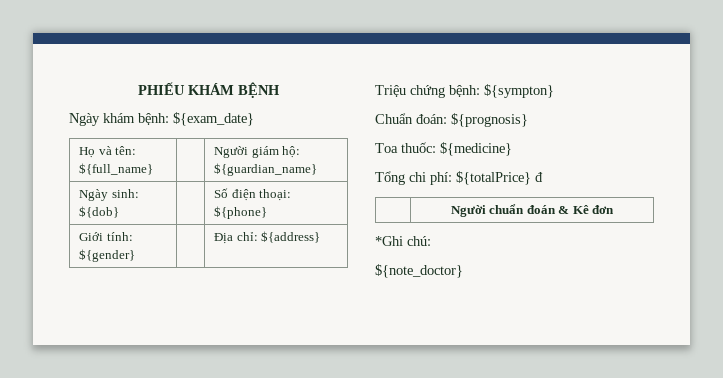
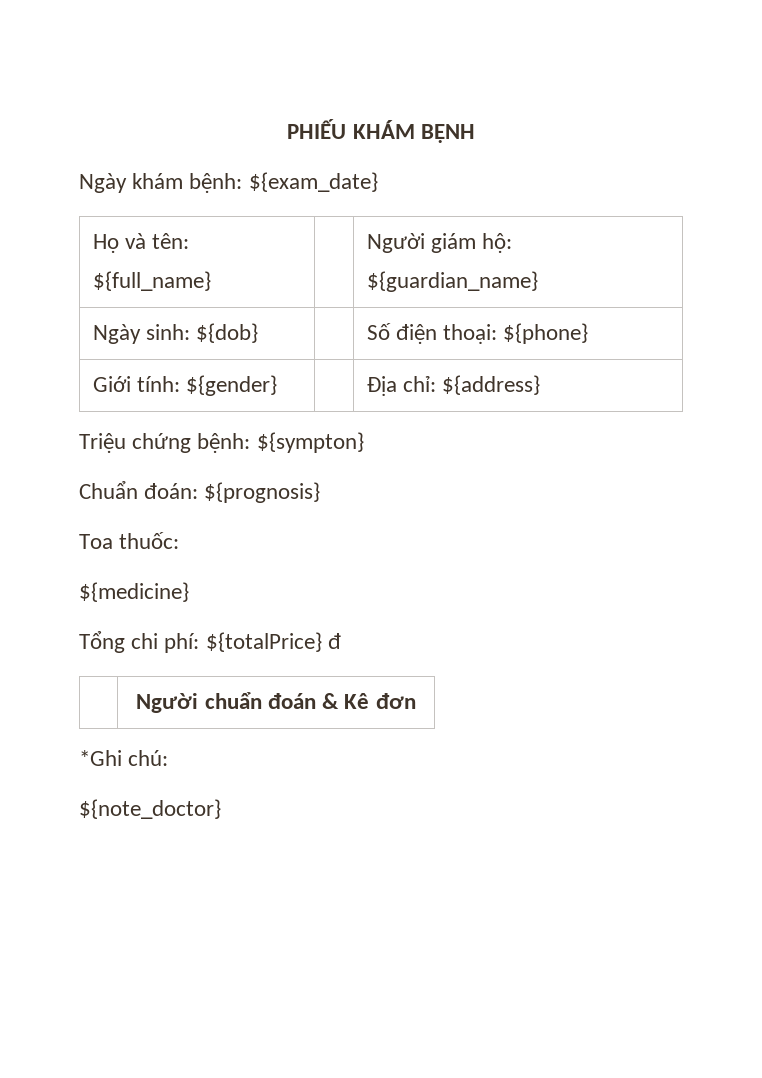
(436, 147) none -> (180, 540) //

